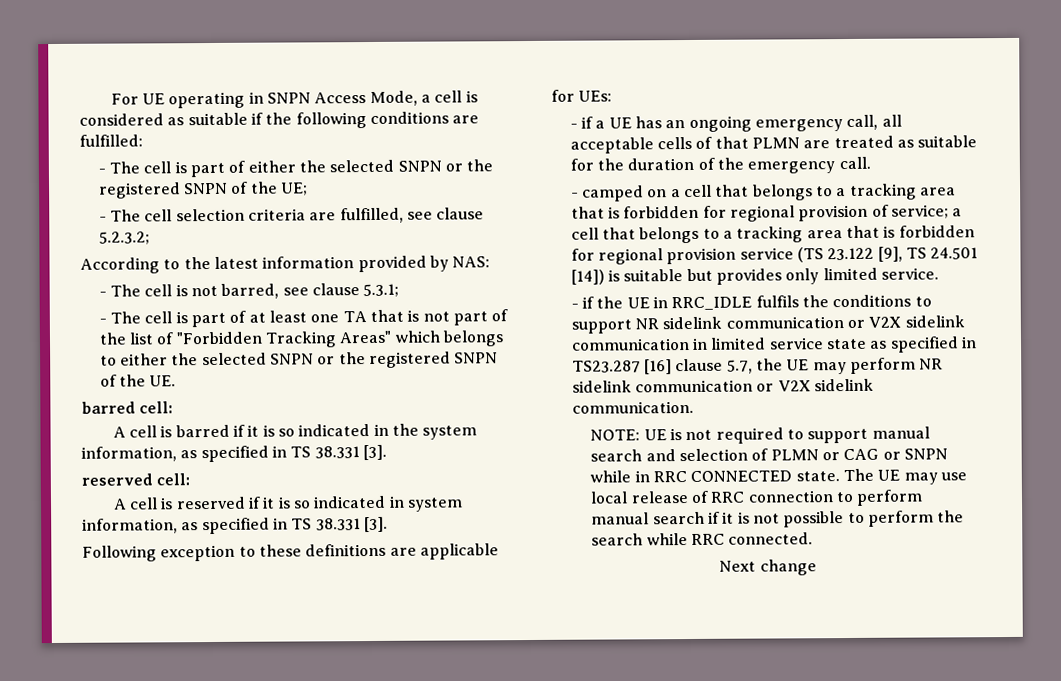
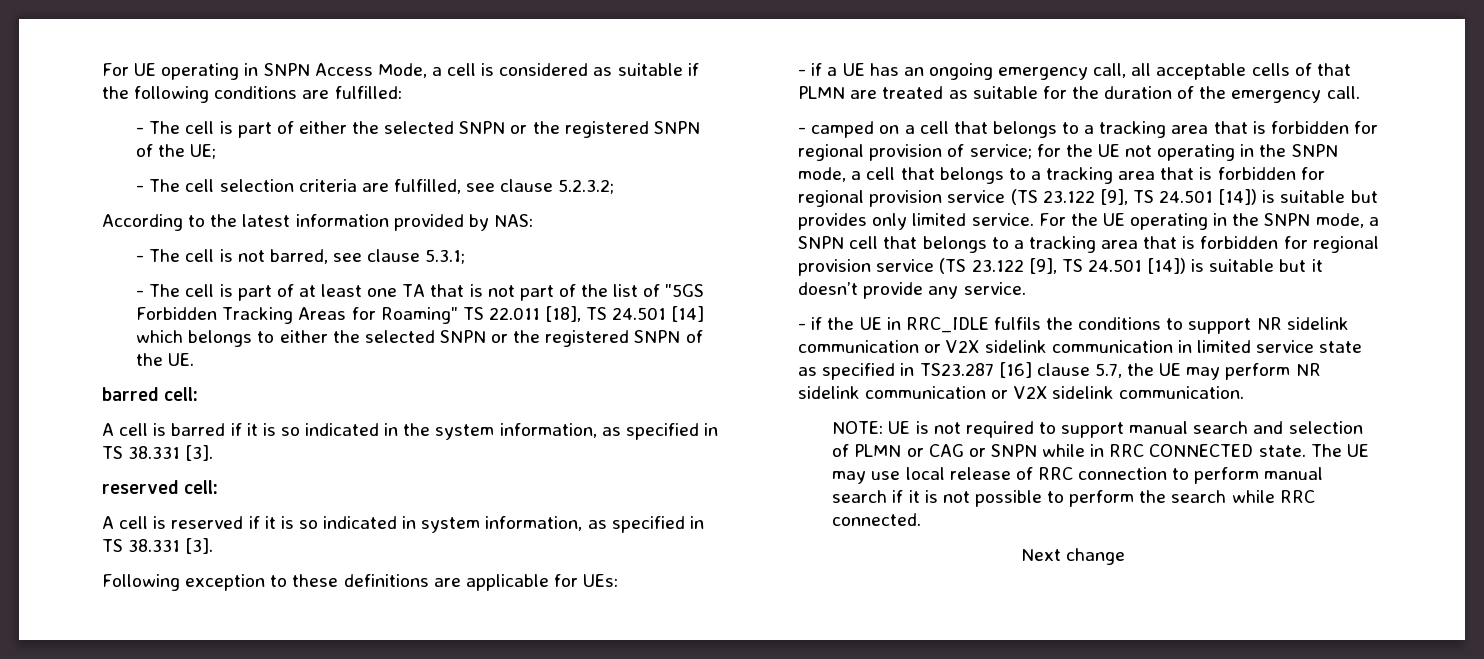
[175,330,393,348] "Forbidden Tracking Areas" -> [665,284,705,297] [136,306,705,324] "5GS Forbidden Tracking Areas for Roaming" TS 22.011 [18], TS 24.501 [14]
(949, 211) none -> [1036,144,1338,161] [798,167,847,182] for the UE not operating in the SNPN mode,
(939, 273) none -> [1038,213,1379,230] [798,236,1379,253] [798,258,1323,276] [798,282,1026,299] For the UE operating in the SNPN mode, a SNPN cell that belongs to a tracking area that is forbidden for regional provision service (TS 23.122 [9], TS 24.501 [14]) is suitable but it doesn’t provide any service.

